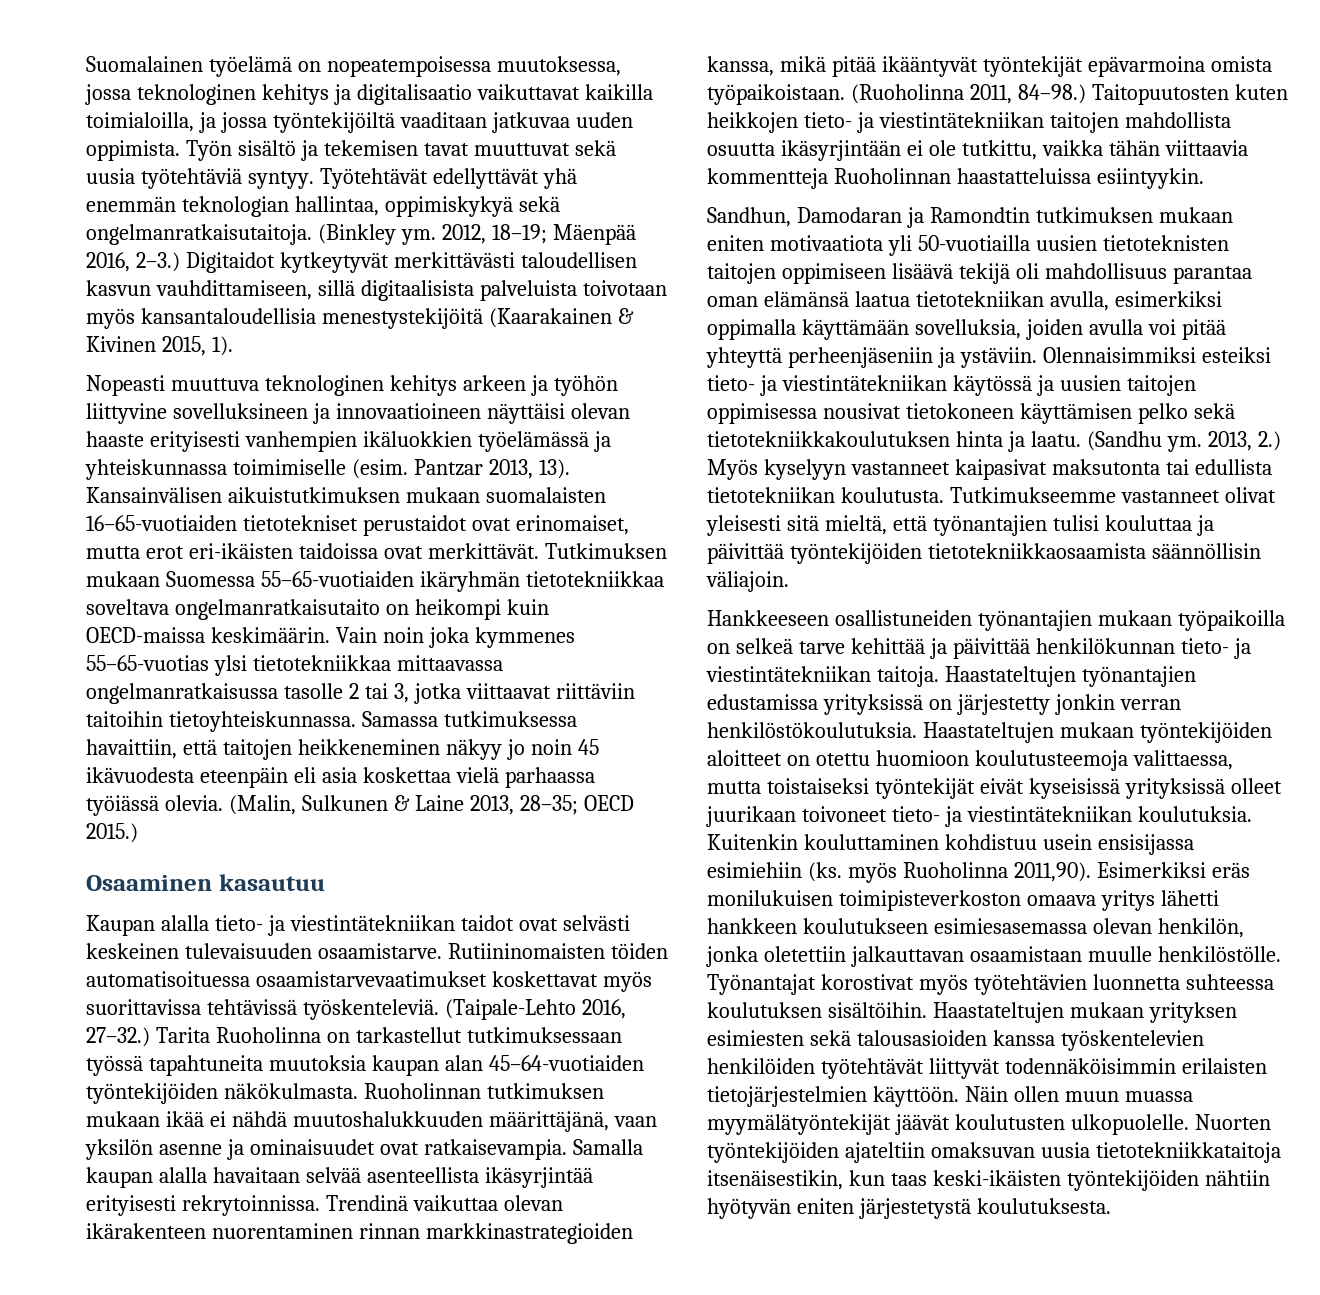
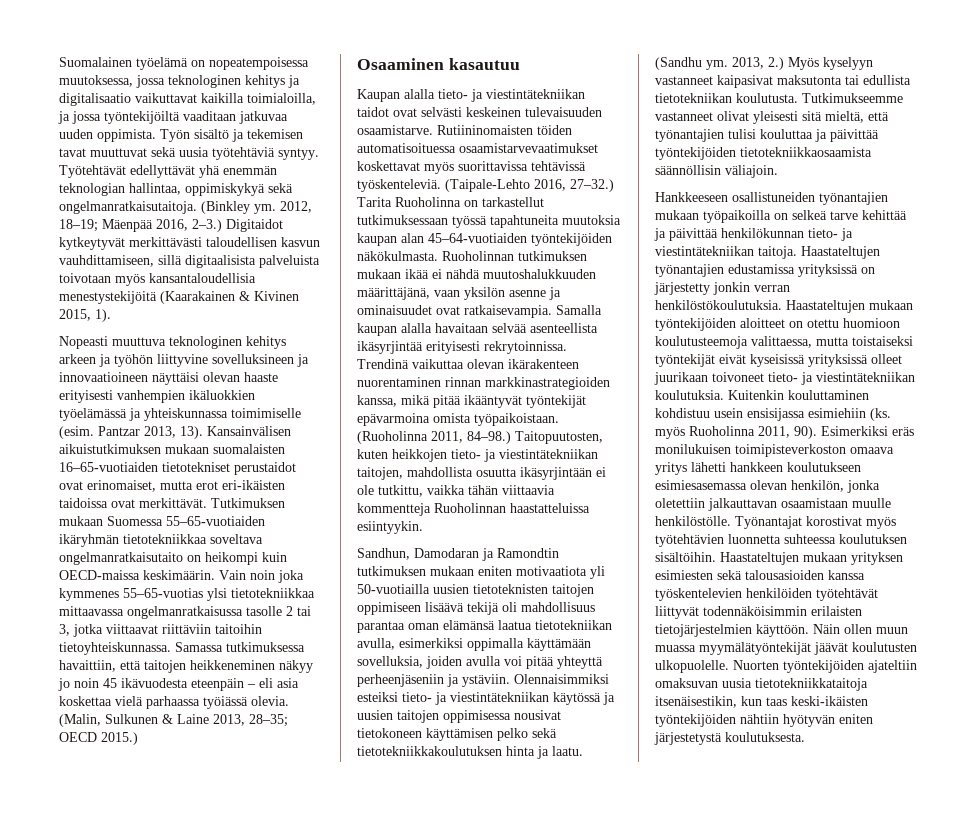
(288, 777) none -> [247,684,256,688] –
[1091,84,1229,105] Taitopuutosten -> [515,431,603,444] Taitopuutosten,
[1049,112,1119,133] taitojen -> [357,467,403,480] taitojen,
[1013,862,1091,882] 2011,90). -> [758,426,817,439] 2011, 90).

